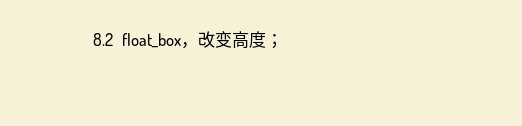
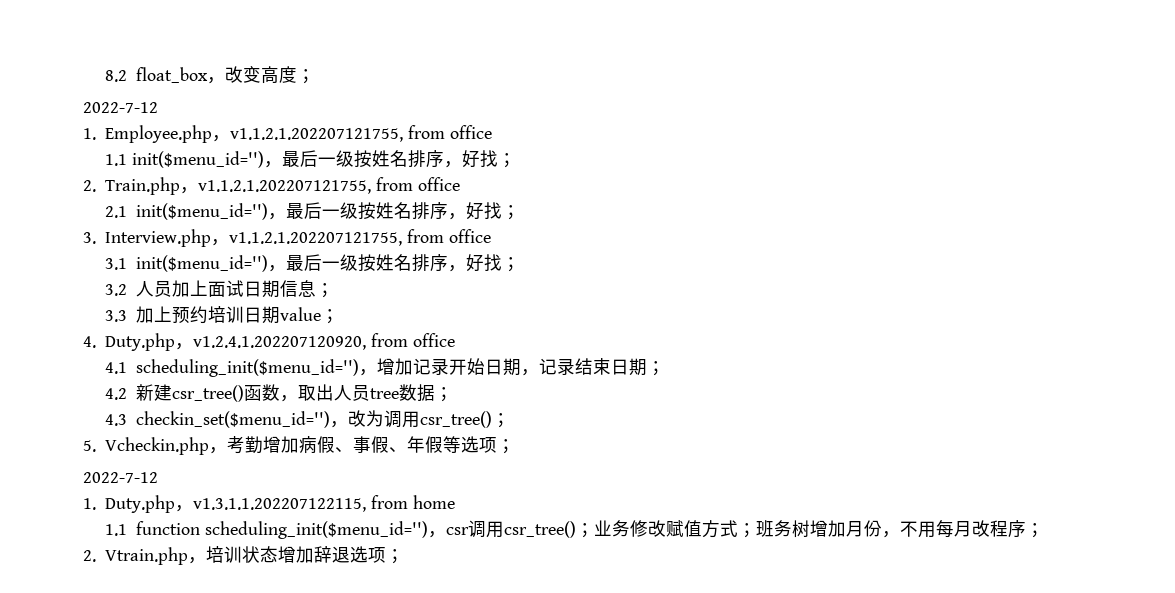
(283, 41) none -> [83,102,158,113] [83,125,492,143] [105,150,517,168] [83,177,460,195] [105,202,521,220] [83,229,491,247] [105,254,521,272] [105,280,335,298] [105,306,340,324] [83,333,455,351] [105,358,666,377] [105,384,454,402] [105,410,511,428] [83,436,516,455] [83,472,158,483] [83,495,455,513] [105,520,1044,539] [83,546,405,565] // 2022-7-12 // 1. Employee.php，v1.1.2.1.202207121755, from office // 1.1 init($menu_id='')，最后一级按姓名排序，好找； // 2. Train.php，v1.1.2.1.202207121755, from office // 2.1 init($menu_id='')，最后一级按姓名排序，好找； // 3. Interview.php，v1.1.2.1.202207121755, from office // 3.1 init($menu_id='')，最后一级按姓名排序，好找； // 3.2人员加上面试日期信息； // 3.3加上预约培训日期value； // 4. Duty.php，v1.2.4.1.202207120920, from office // 4.1 scheduling_init($menu_id='')，增加记录开始日期，记录结束日期； // 4.2新建csr_tree()函数，取出人员tree数据； // 4.3 checkin_set($menu_id='')，改为调用csr_tree()； // 5. Vcheckin.php，考勤增加病假、事假、年假等选项； // 2022-7-12 // 1. Duty.php，v1.3.1.1.202207122115, from home // 1.1 function scheduling_init($menu_id='')，csr调用csr_tree()；业务修改赋值方式；班务树增加月份，不用每月改程序； // 2. Vtrain.php，培训状态增加辞退选项；

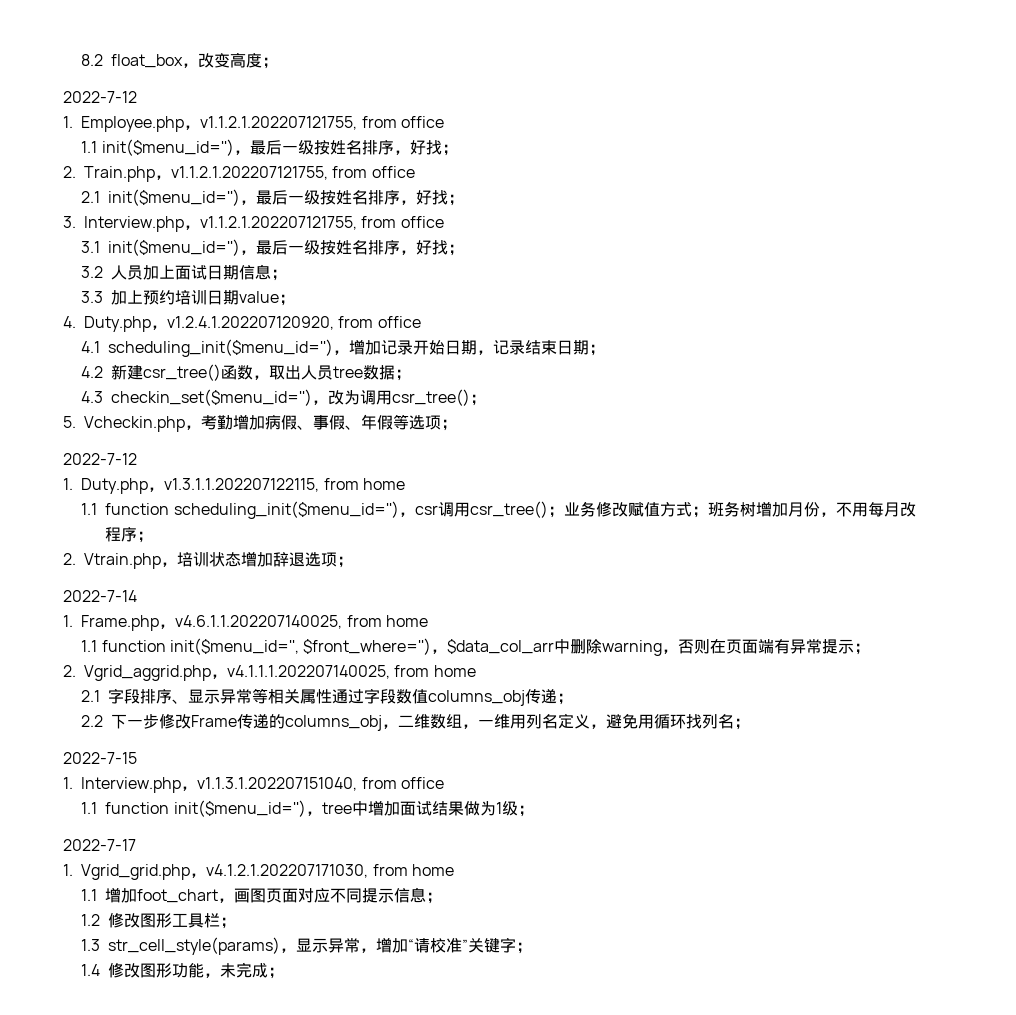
(405, 556) none -> [63,590,137,602] [63,615,428,631] [81,638,871,656] [63,665,476,681] [81,688,574,706] [81,713,751,731] [63,752,137,764] [63,777,444,793] [81,800,534,817] [63,839,136,851] [63,864,454,880] [81,887,443,904] [81,912,237,929] [81,937,533,955] [81,962,285,979] // 2022-7-14 // 1. Frame.php，v4.6.1.1.202207140025, from home // 1.1 function init($menu_id='', $front_where='')，$data_col_arr中删除warning，否则在页面端有异常提示； // 2. Vgrid_aggrid.php，v4.1.1.1.202207140025, from home // 2.1字段排序、显示异常等相关属性通过字段数值columns_obj传递； // 2.2下一步修改Frame传递的columns_obj，二维数组，一维用列名定义，避免用循环找列名； // 2022-7-15 // 1. Interview.php，v1.1.3.1.202207151040, from office // 1.1 function init($menu_id='')，tree中增加面试结果做为1级； // 2022-7-17 // 1. Vgrid_grid.php，v4.1.2.1.202207171030, from home // 1.1增加foot_chart，画图页面对应不同提示信息； // 1.2修改图形工具栏； // 1.3 str_cell_style(params)，显示异常，增加“请校准”关键字； // 1.4修改图形功能，未完成；

